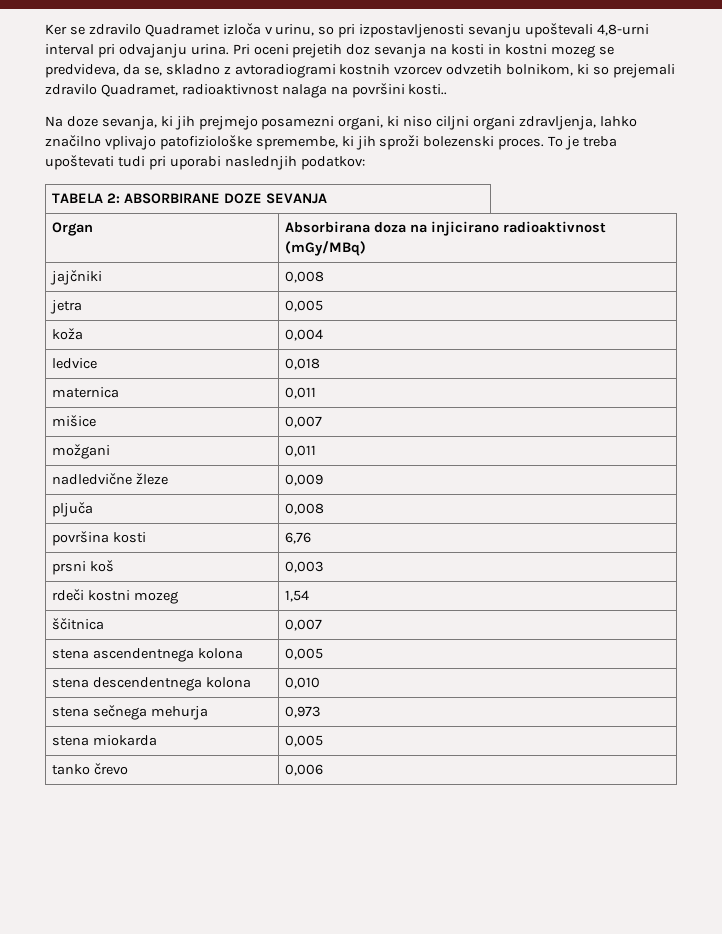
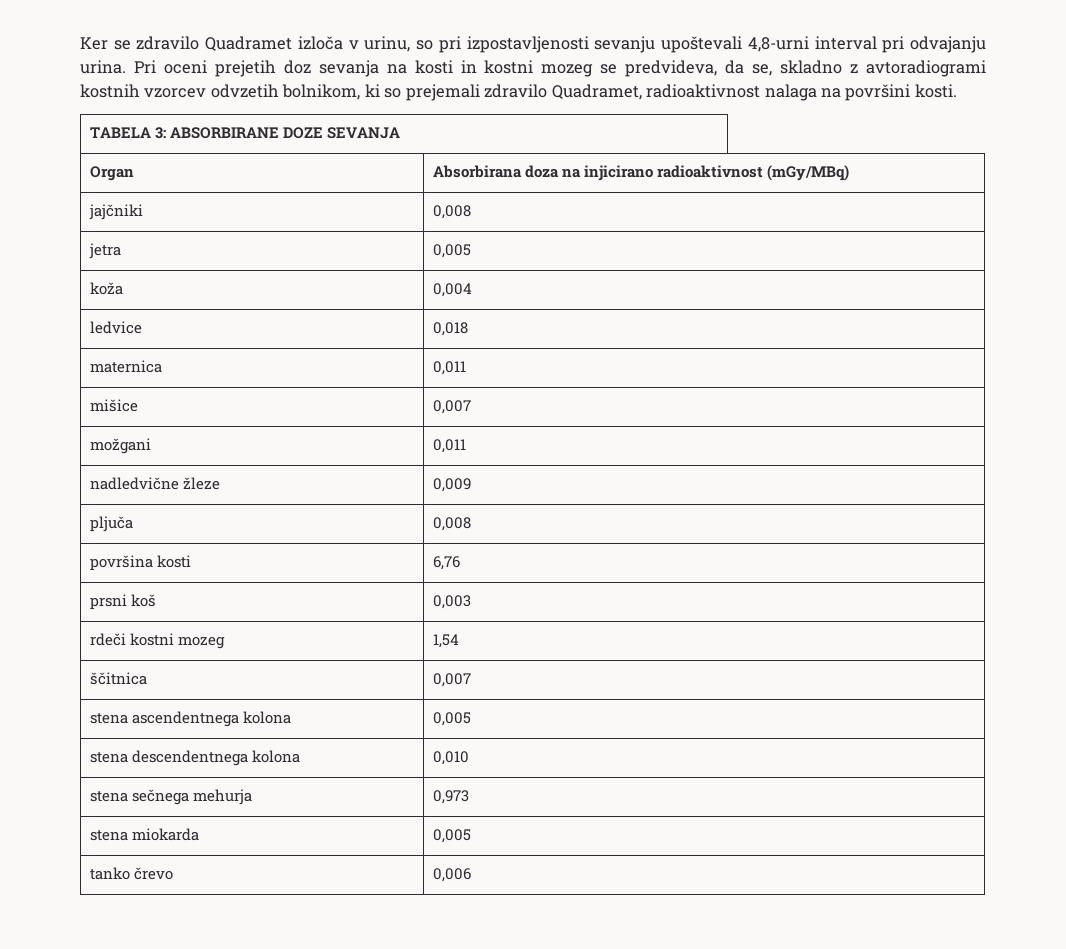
[408,84,448,95] [45,116,637,130] [45,135,618,150] [45,155,365,170] kosti.. // Na doze sevanja, ki jih prejmejo posamezni organi, ki niso ciljni organi zdravljenja, lahko značilno vplivajo patofiziološke spremembe, ki jih sproži bolezenski proces. To je treba upoštevati tudi pri uporabi naslednjih podatkov: -> [914,84,957,98] kosti.
[106,193,120,203] 2: -> [155,127,167,139] 3:

